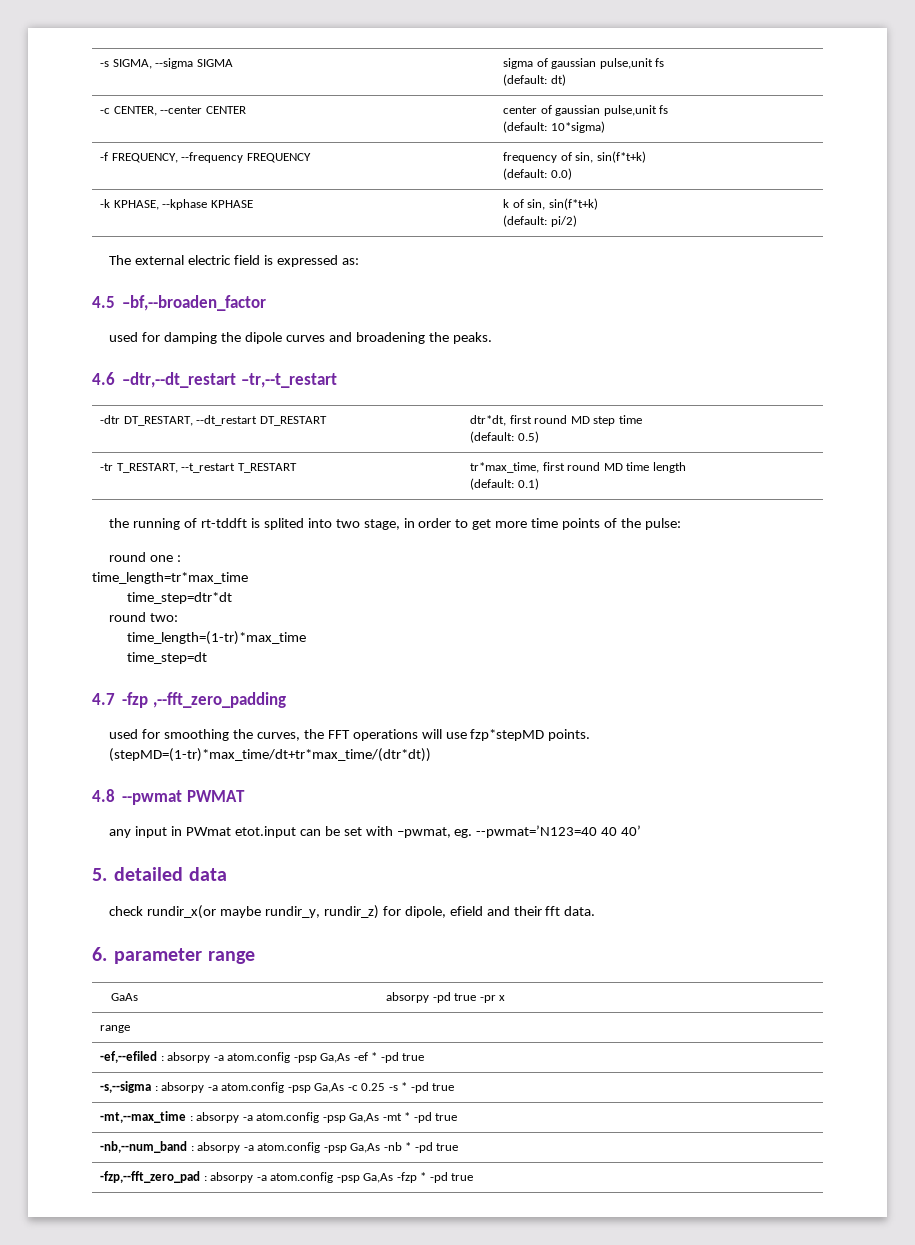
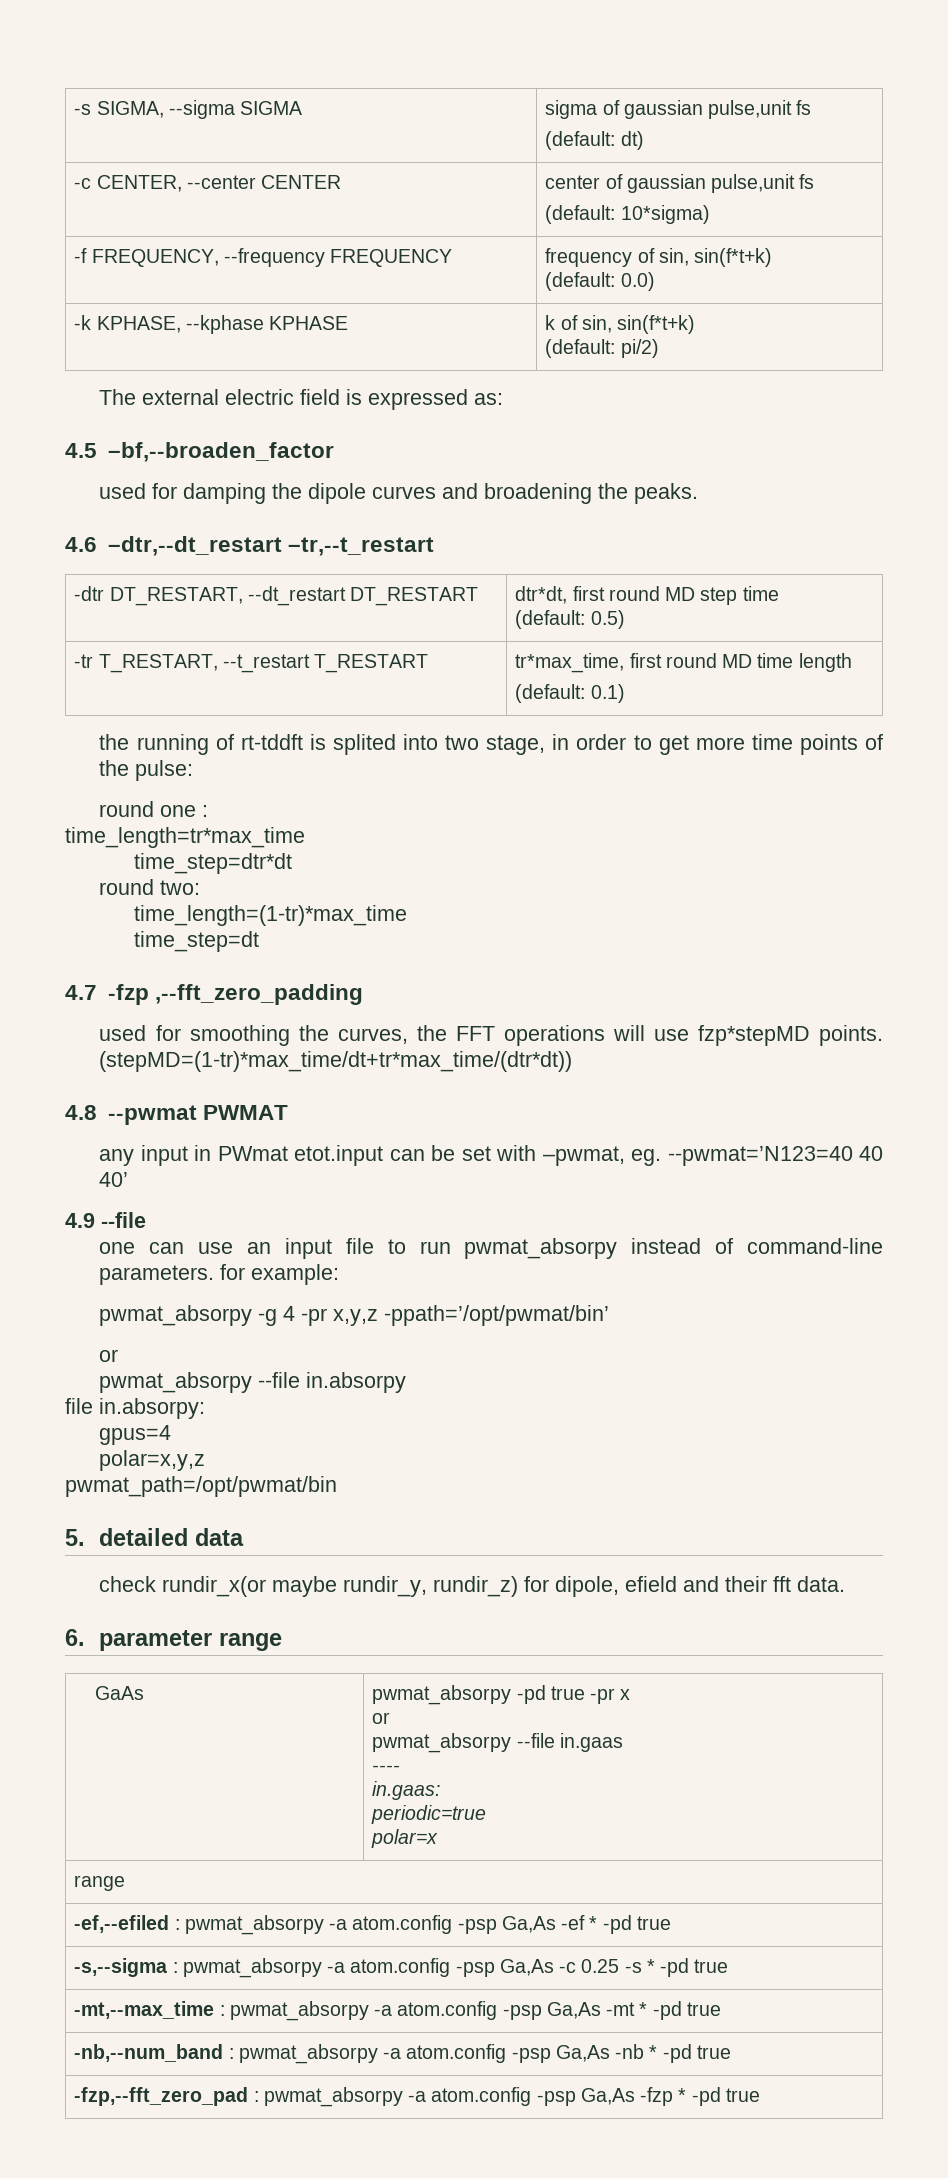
(642, 830) none -> [65,1212,146,1228] [99,1238,884,1259] [99,1264,340,1285] [99,1305,610,1326] [99,1349,119,1362] [99,1372,407,1393] [65,1398,205,1419] [99,1425,172,1445] [99,1450,206,1471] [65,1476,337,1497] // 4.9 --file // one can use an input file to run pwmat_absorpy instead of command-line parameters. for example: // pwmat_absorpy -g 4 -pr x,y,z -ppath=’/opt/pwmat/bin’ // or // pwmat_absorpy --file in.absorpy // file in.absorpy: // gpus=4 // polar=x,y,z // pwmat_path=/opt/pwmat/bin
[386,992,430,1003] absorpy -> [372,1685,512,1705] pwmat_absorpy
(506, 998) none -> [372,1712,391,1724] [372,1733,623,1753] [372,1765,401,1772] [372,1781,441,1800] [371,1805,487,1824] [371,1829,439,1848] // or // pwmat_absorpy --file in.gaas // ---- // in.gaas: // periodic=true // polar=x
[167,1052,211,1063] absorpy -> [184,1915,324,1935] pwmat_absorpy
[161,1082,205,1093] absorpy -> [182,1958,322,1978] pwmat_absorpy
[196,1112,240,1123] absorpy -> [229,2001,369,2021] pwmat_absorpy
[197,1142,241,1153] absorpy -> [238,2044,378,2064] pwmat_absorpy
[210,1172,254,1183] absorpy -> [263,2087,403,2107] pwmat_absorpy

